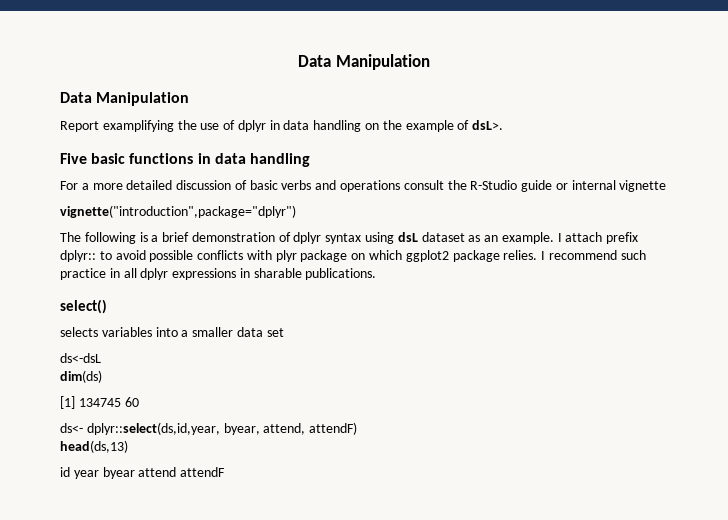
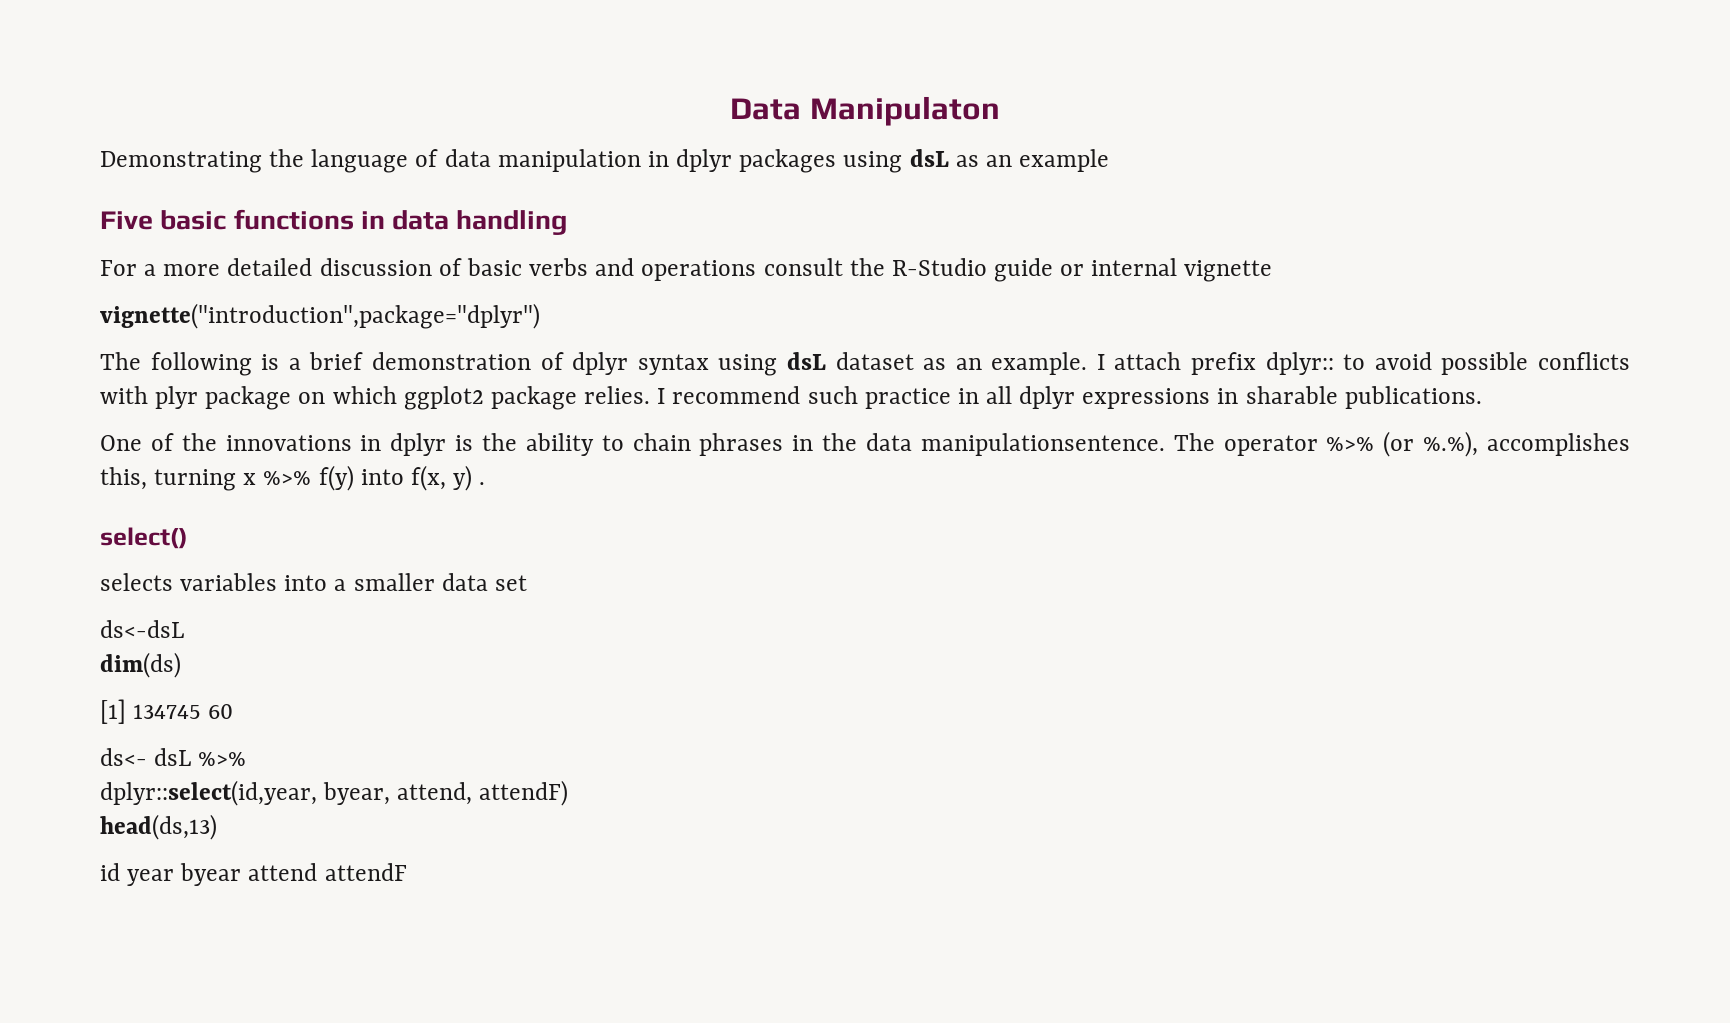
[298,54,430,70] [60,92,190,106] [60,120,402,132] Data Manipulation // Data Manipulation // Report examplifying the use of dplyr in data handling on the -> [730,96,1000,126] [100,149,1012,173] Data Manipulaton // Demonstrating the language of data manipulation in dplyr packages using dsL as an
[457,120,504,130] of dsL>. -> (1110, 160) none
(377, 274) none -> [100,431,1631,457] [100,465,486,491] // One of the innovations in dplyr is the ability to chain phrases in the data manipulationsentence. The operator %>% (or %.%), accomplishes this, turning x %>% f(y) into f(x, y) .
[86,422,220,435] dplyr::select(ds,id,year, -> [154,748,247,766] [100,780,317,806] dsL %>% // dplyr::select(id,year,

